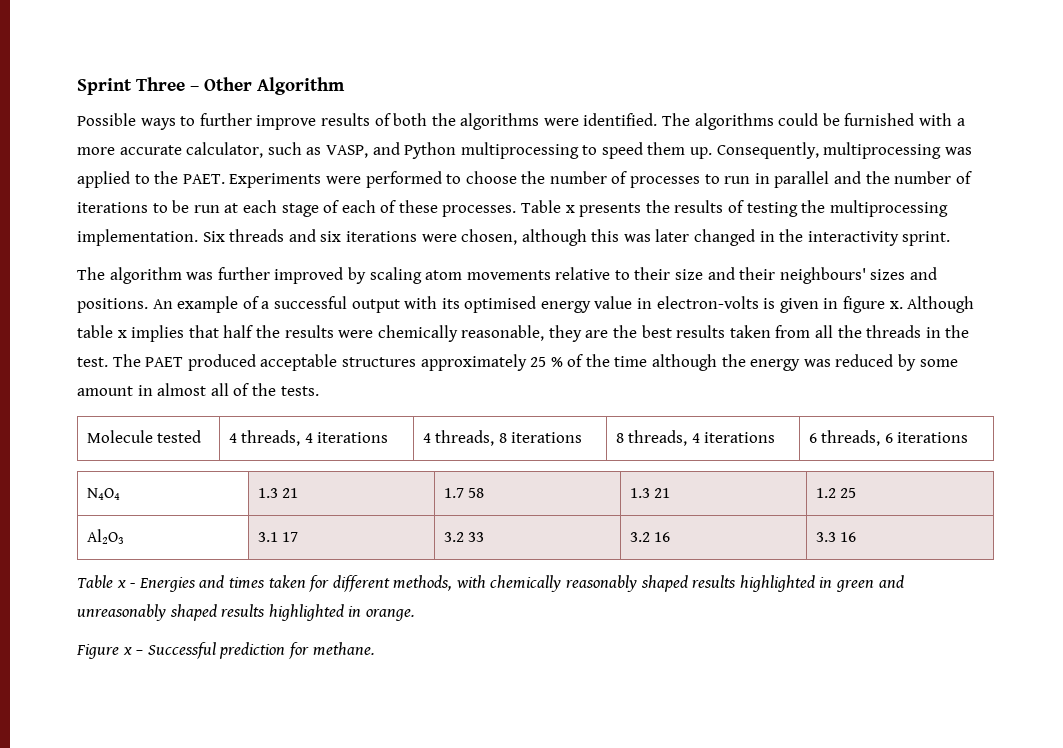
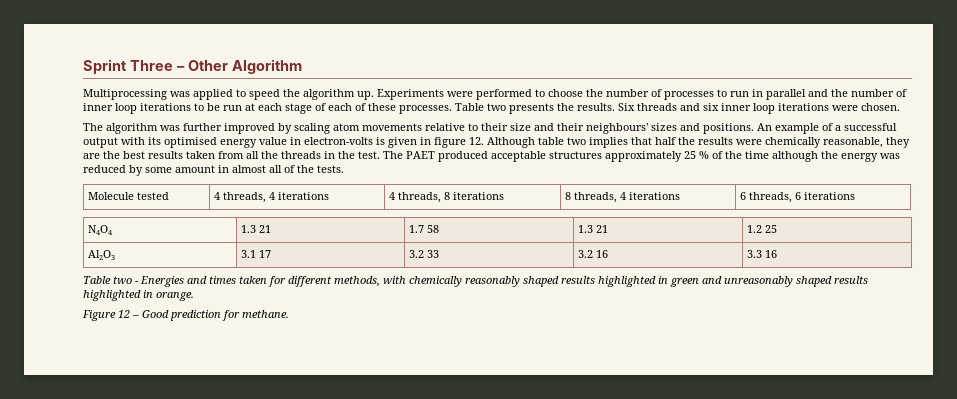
[77,113,965,130] [77,142,972,159] [77,171,225,188] Possible ways to further improve results of both the algorithms were identified. The algorithms could be furnished with a more accurate calculator, such as VASP, and Python multiprocessing to speed them up. Consequently, multiprocessing was applied to the PAET. -> [83,89,374,100] Multiprocessing was applied to speed the algorithm up.
(972, 177) none -> [83,103,137,114] inner loop
[565,205,575,213] x -> [487,103,506,111] two
[674,200,948,217] [77,229,951,246] results of testing the multiprocessing implementation. Six threads and six iterations were chosen, although this was later changed in the interactivity sprint. -> [577,103,900,114] results. Six threads and six inner loop iterations were chosen.
[889,301,903,309] x. -> [469,137,484,145] 12.
[117,330,127,338] x -> [567,137,586,145] two
[116,580,126,588] x -> [113,276,132,284] two
[122,642,216,659] x – Successful -> [118,310,169,318] 12 – Good

